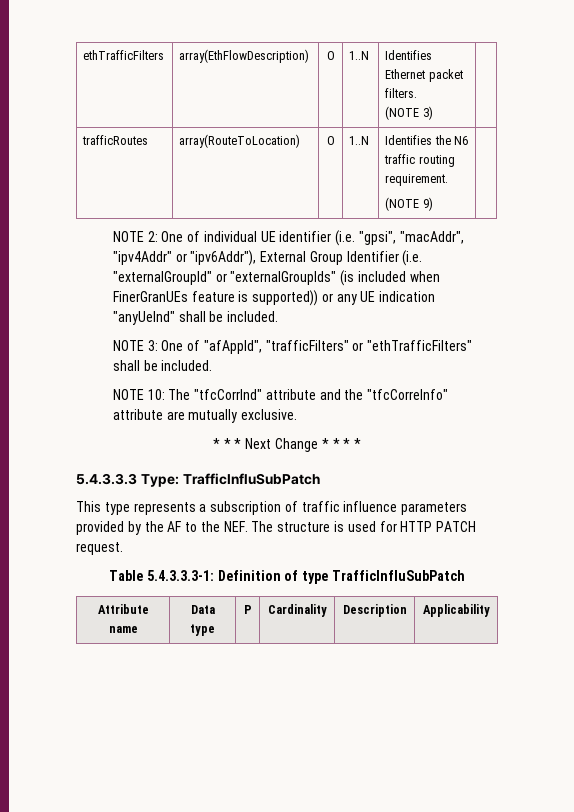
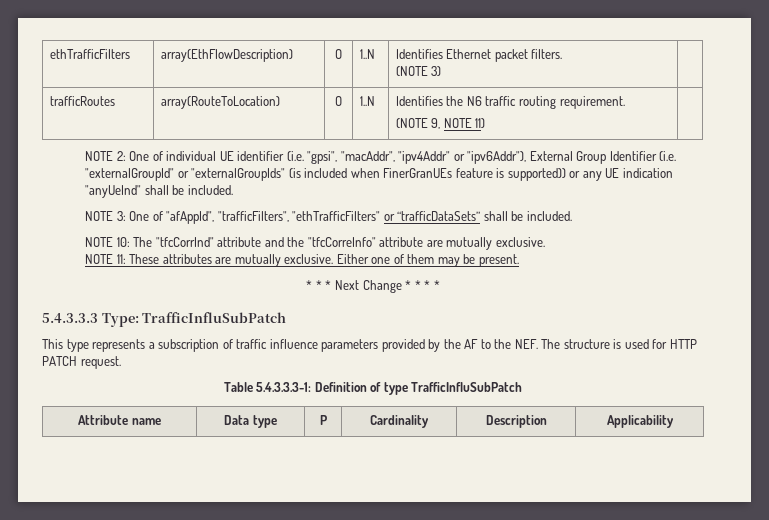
[422,197,433,211] 9) -> [431,118,486,129] 9, NOTE 11)
[265,340,473,351] "trafficFilters" or "ethTrafficFilters" -> [217,211,481,222] "trafficFilters", "ethTrafficFilters" or “trafficDataSets”
(298, 414) none -> [85,254,519,267] // NOTE 11: These attributes are mutually exclusive. Either one of them may be present.

